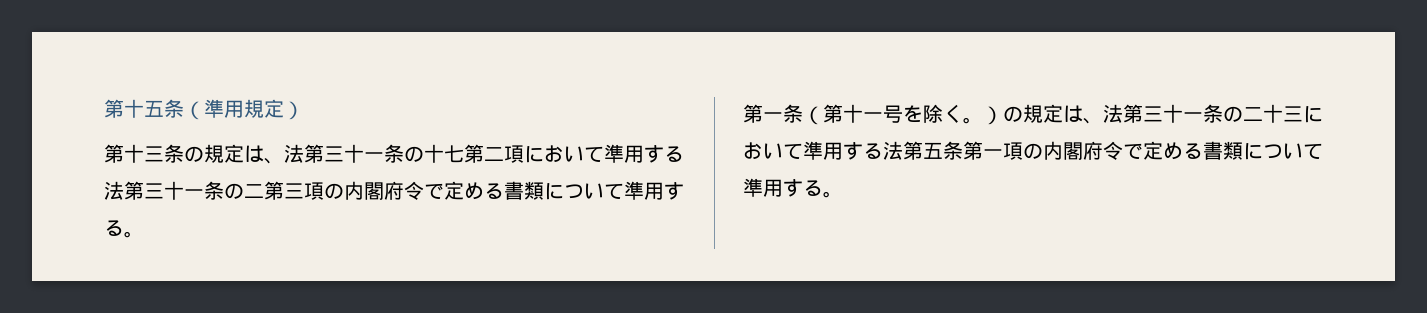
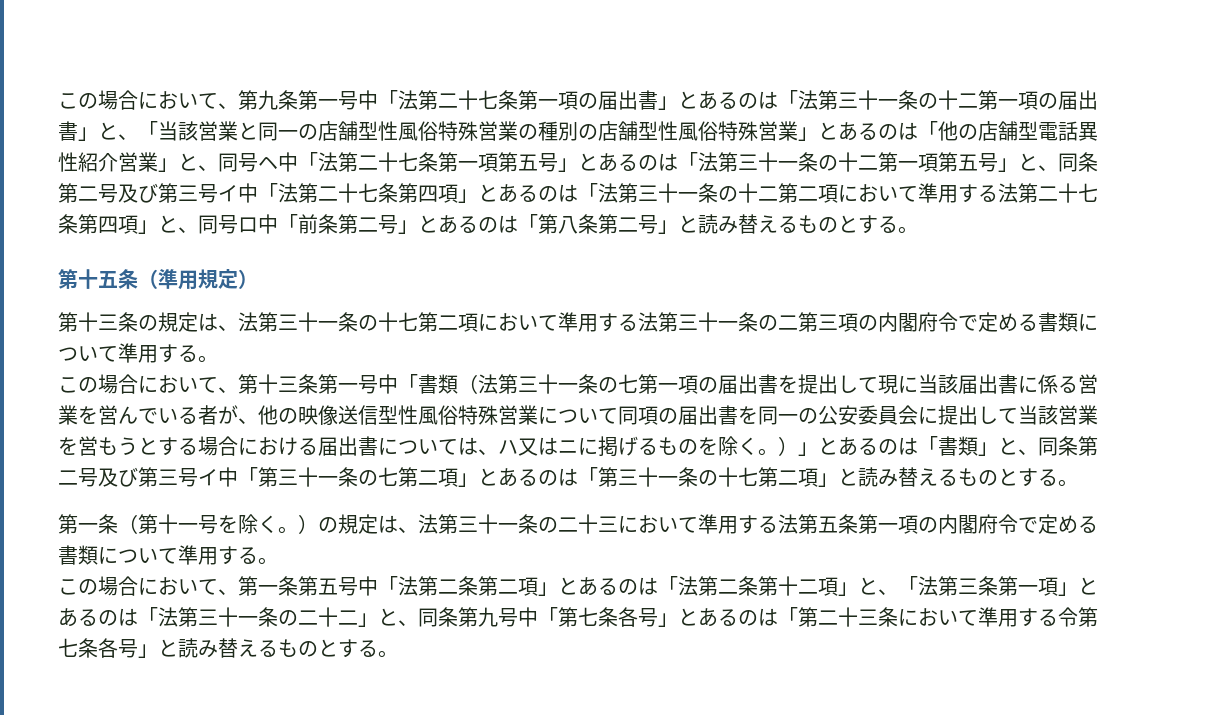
(104, 108) none -> [58,90,1098,110] [58,121,1098,141] [58,152,1098,172] [58,183,1098,203] [58,214,918,234] この場合において、第九条第一号中「法第二十七条第一項の届出書」とあるのは「法第三十一条の十二第一項の届出書」と、「当該営業と同一の店舗型性風俗特殊営業の種別の店舗型性風俗特殊営業」とあるのは「他の店舗型電話異性紹介営業」と、同号ヘ中「法第二十七条第一項第五号」とあるのは「法第三十一条の十二第一項第五号」と、同条第二号及び第三号イ中「法第二十七条第四項」とあるのは「法第三十一条の十二第二項において準用する法第二十七条第四項」と、同号ロ中「前条第二号」とあるのは「第八条第二号」と読み替えるものとする。 //
(144, 234) none -> [58,374,1098,394] [58,405,1098,425] [58,436,1098,457] [58,467,1078,487] // この場合において、第十三条第一号中「書類（法第三十一条の七第一項の届出書を提出して現に当該届出書に係る営業を営んでいる者が、他の映像送信型性風俗特殊営業について同項の届出書を同一の公安委員会に提出して当該営業を営もうとする場合における届出書については、ハ又はニに掲げるものを除く。）」とあるのは「書類」と、同条第二号及び第三号イ中「第三十一条の七第二項」とあるのは「第三十一条の十七第二項」と読み替えるものとする。
(843, 194) none -> [58,576,1098,596] [58,607,1098,627] [58,638,398,658] // この場合において、第一条第五号中「法第二条第二項」とあるのは「法第二条第十二項」と、「法第三条第一項」とあるのは「法第三十一条の二十二」と、同条第九号中「第七条各号」とあるのは「第二十三条において準用する令第七条各号」と読み替えるものとする。

